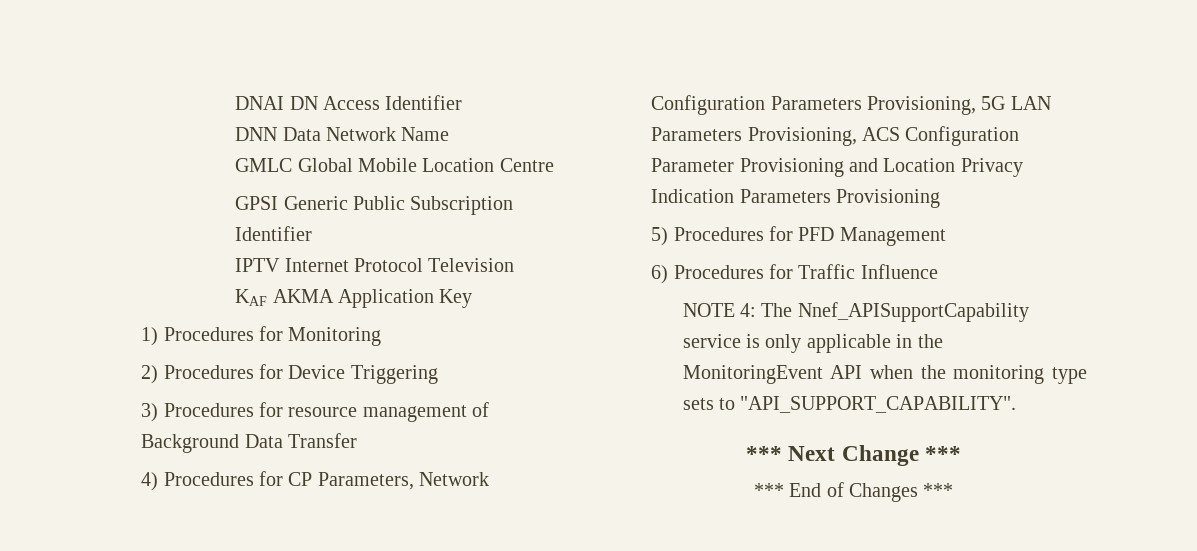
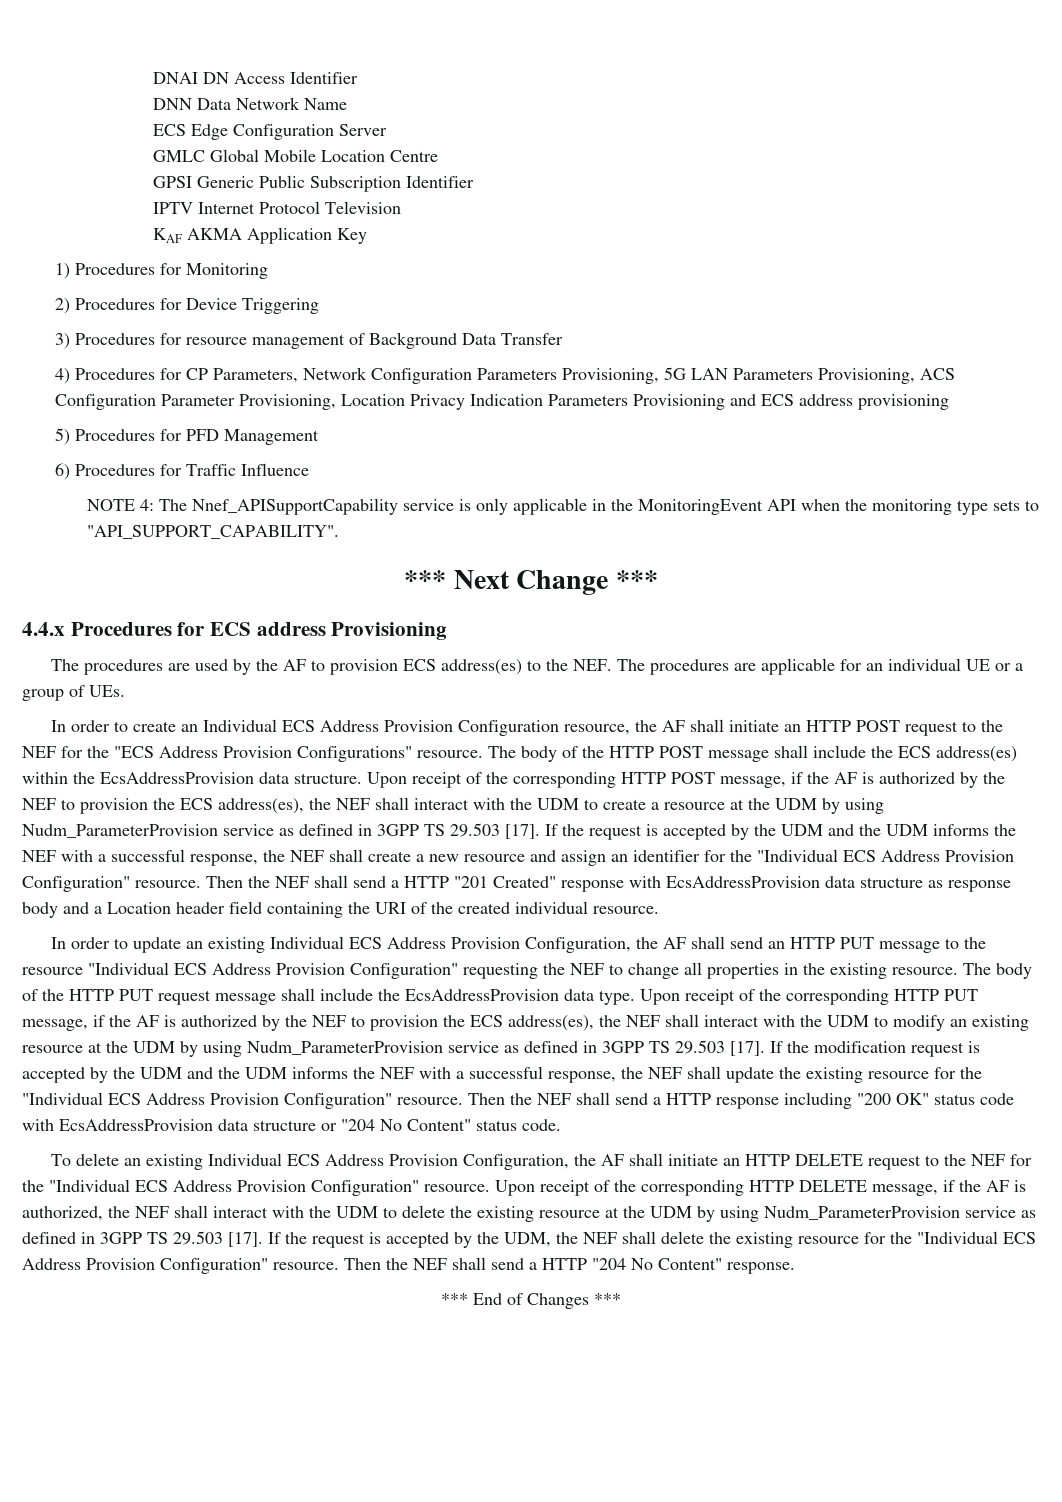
(450, 134) none -> [152,124,387,140] // ECS Edge Configuration Server
[739,158,879,177] Provisioning and -> [238,394,336,410] Provisioning,
(941, 198) none -> [729,394,949,410] and ECS address provisioning
(961, 453) none -> [22,622,448,640] [50,658,1023,675] [22,685,125,701] [50,719,1003,736] [22,745,1017,762] [22,772,1005,788] [22,797,884,814] [22,823,1016,840] [22,849,1014,866] [22,875,1011,892] [22,901,659,918] [50,936,986,953] [22,962,1032,979] [22,988,978,1005] [22,1014,1029,1031] [22,1040,980,1057] [22,1066,982,1083] [22,1092,1014,1109] [22,1119,561,1131] [50,1153,1032,1170] [22,1179,1026,1196] [22,1205,1036,1222] [22,1231,1036,1248] [22,1257,795,1274] // 4.4.x Procedures for ECS address Provisioning // The procedures are used by the AF to provision ECS address(es) to the NEF. The procedures are applicable for an individual UE or a group of UEs. // In order to create an Individual ECS Address Provision Configuration resource, the AF shall initiate an HTTP POST request to the NEF for the "ECS Address Provision Configurations" resource. The body of the HTTP POST message shall include the ECS address(es) within the EcsAddressProvision data structure. Upon receipt of the corresponding HTTP POST message, if the AF is authorized by the NEF to provision the ECS address(es), the NEF shall interact with the UDM to create a resource at the UDM by using Nudm_ParameterProvision service as defined in 3GPP TS 29.503 [17]. If the request is accepted by the UDM and the UDM informs the NEF with a successful response, the NEF shall create a new resource and assign an identifier for the "Individual ECS Address Provision Configuration" resource. Then the NEF shall send a HTTP "201 Created" response with EcsAddressProvision data structure as response body and a Location header field containing the URI of the created individual resource. // In order to update an existing Individual ECS Address Provision Configuration, the AF shall send an HTTP PUT message to the resource "Individual ECS Address Provision Configuration" requesting the NEF to change all properties in the existing resource. The body of the HTTP PUT request message shall include the EcsAddressProvision data type. Upon receipt of the corresponding HTTP PUT message, if the AF is authorized by the NEF to provision the ECS address(es), the NEF shall interact with the UDM to modify an existing resource at the UDM by using Nudm_ParameterProvision service as defined in 3GPP TS 29.503 [17]. If the modification request is accepted by the UDM and the UDM informs the NEF with a successful response, the NEF shall update the existing resource for the "Individual ECS Address Provision Configuration" resource. Then the NEF shall send a HTTP response including "200 OK" status code with EcsAddressProvision data structure or "204 No Content" status code. // To delete an existing Individual ECS Address Provision Configuration, the AF shall initiate an HTTP DELETE request to the NEF for the "Individual ECS Address Provision Configuration" resource. Upon receipt of the corresponding HTTP DELETE message, if the AF is authorized, the NEF shall interact with the UDM to delete the existing resource at the UDM by using Nudm_ParameterProvision service as defined in 3GPP TS 29.503 [17]. If the request is accepted by the UDM, the NEF shall delete the existing resource for the "Individual ECS Address Provision Configuration" resource. Then the NEF shall send a HTTP "204 No Content" response.

